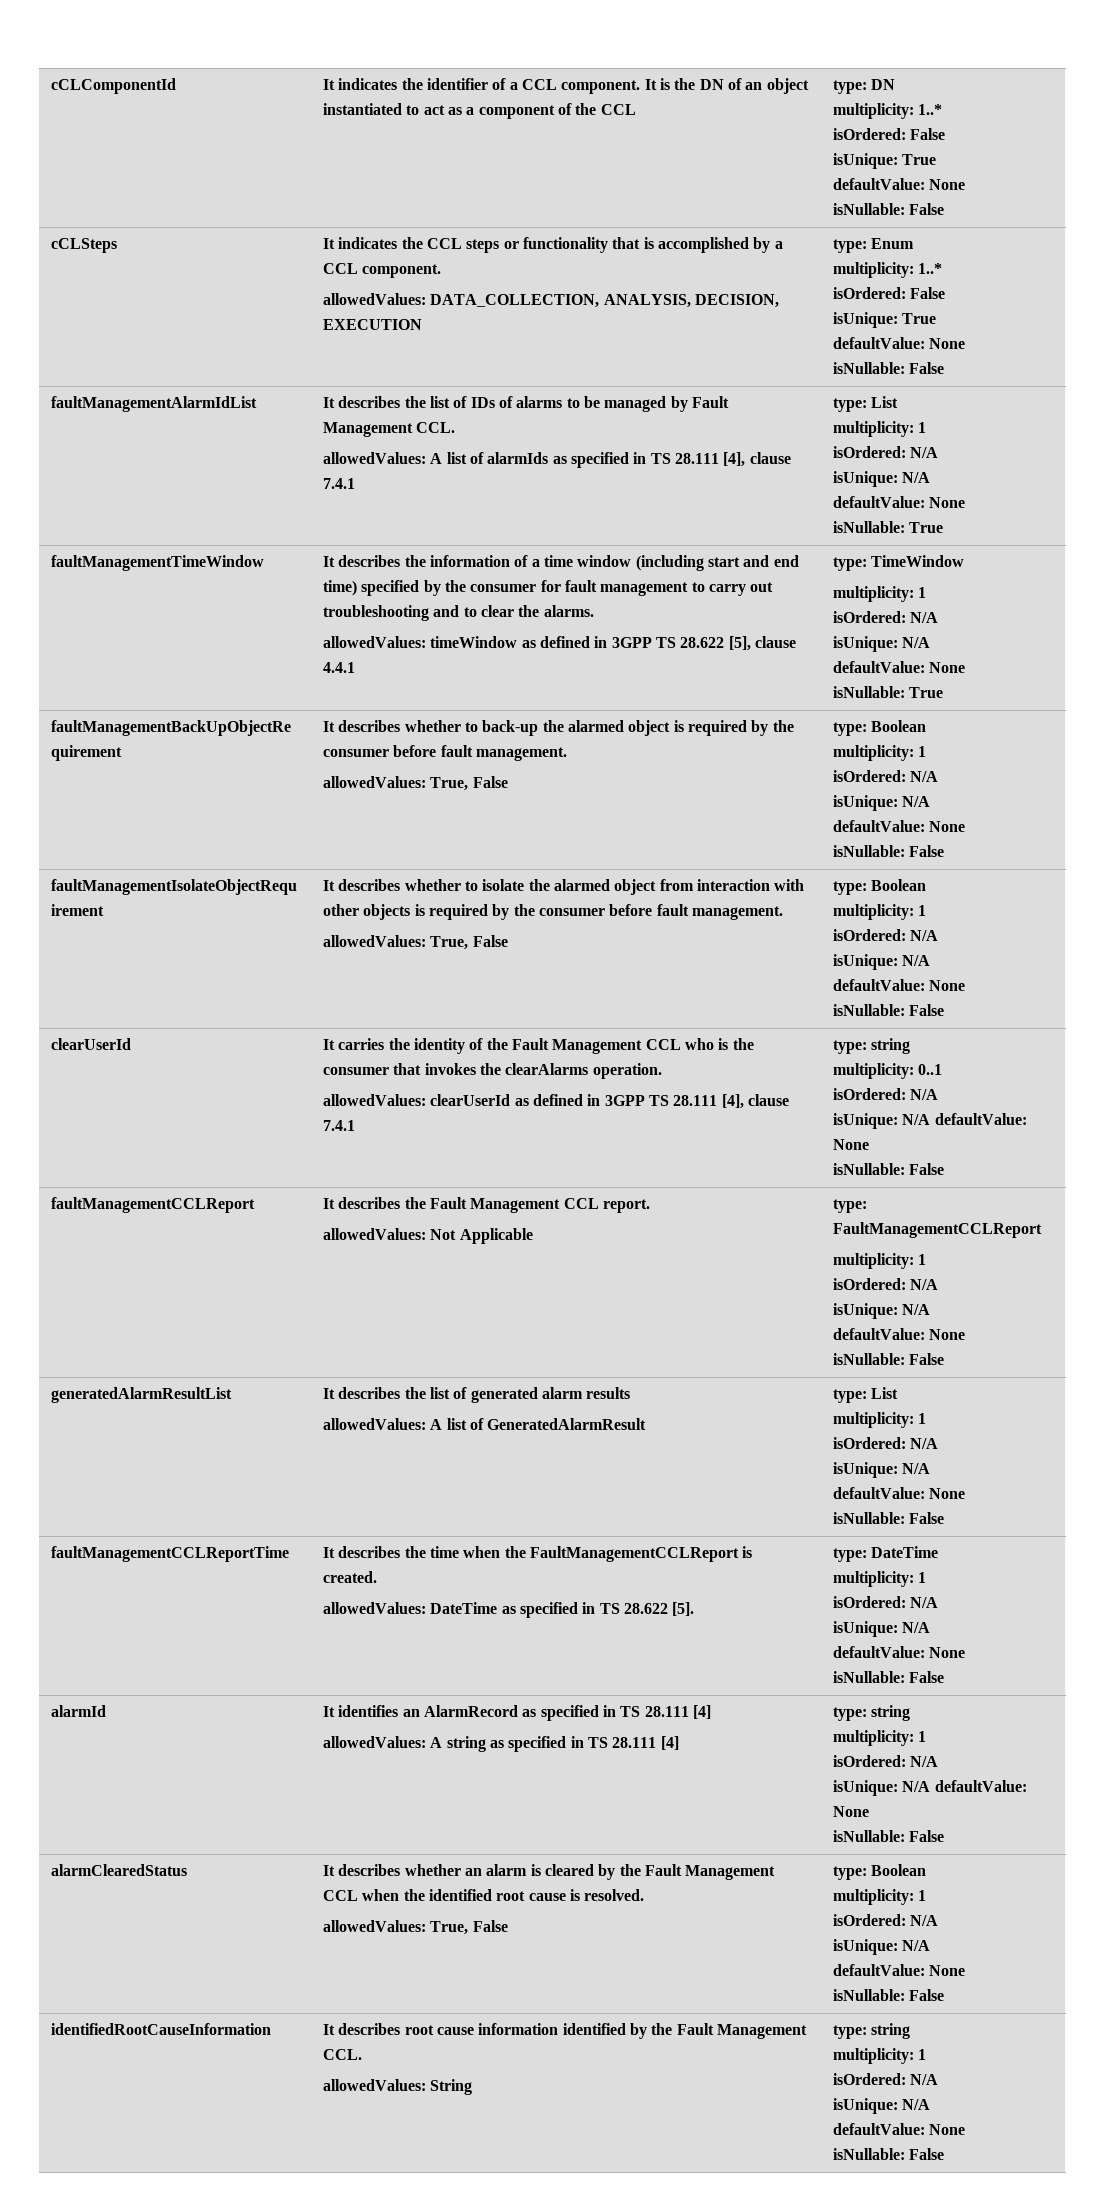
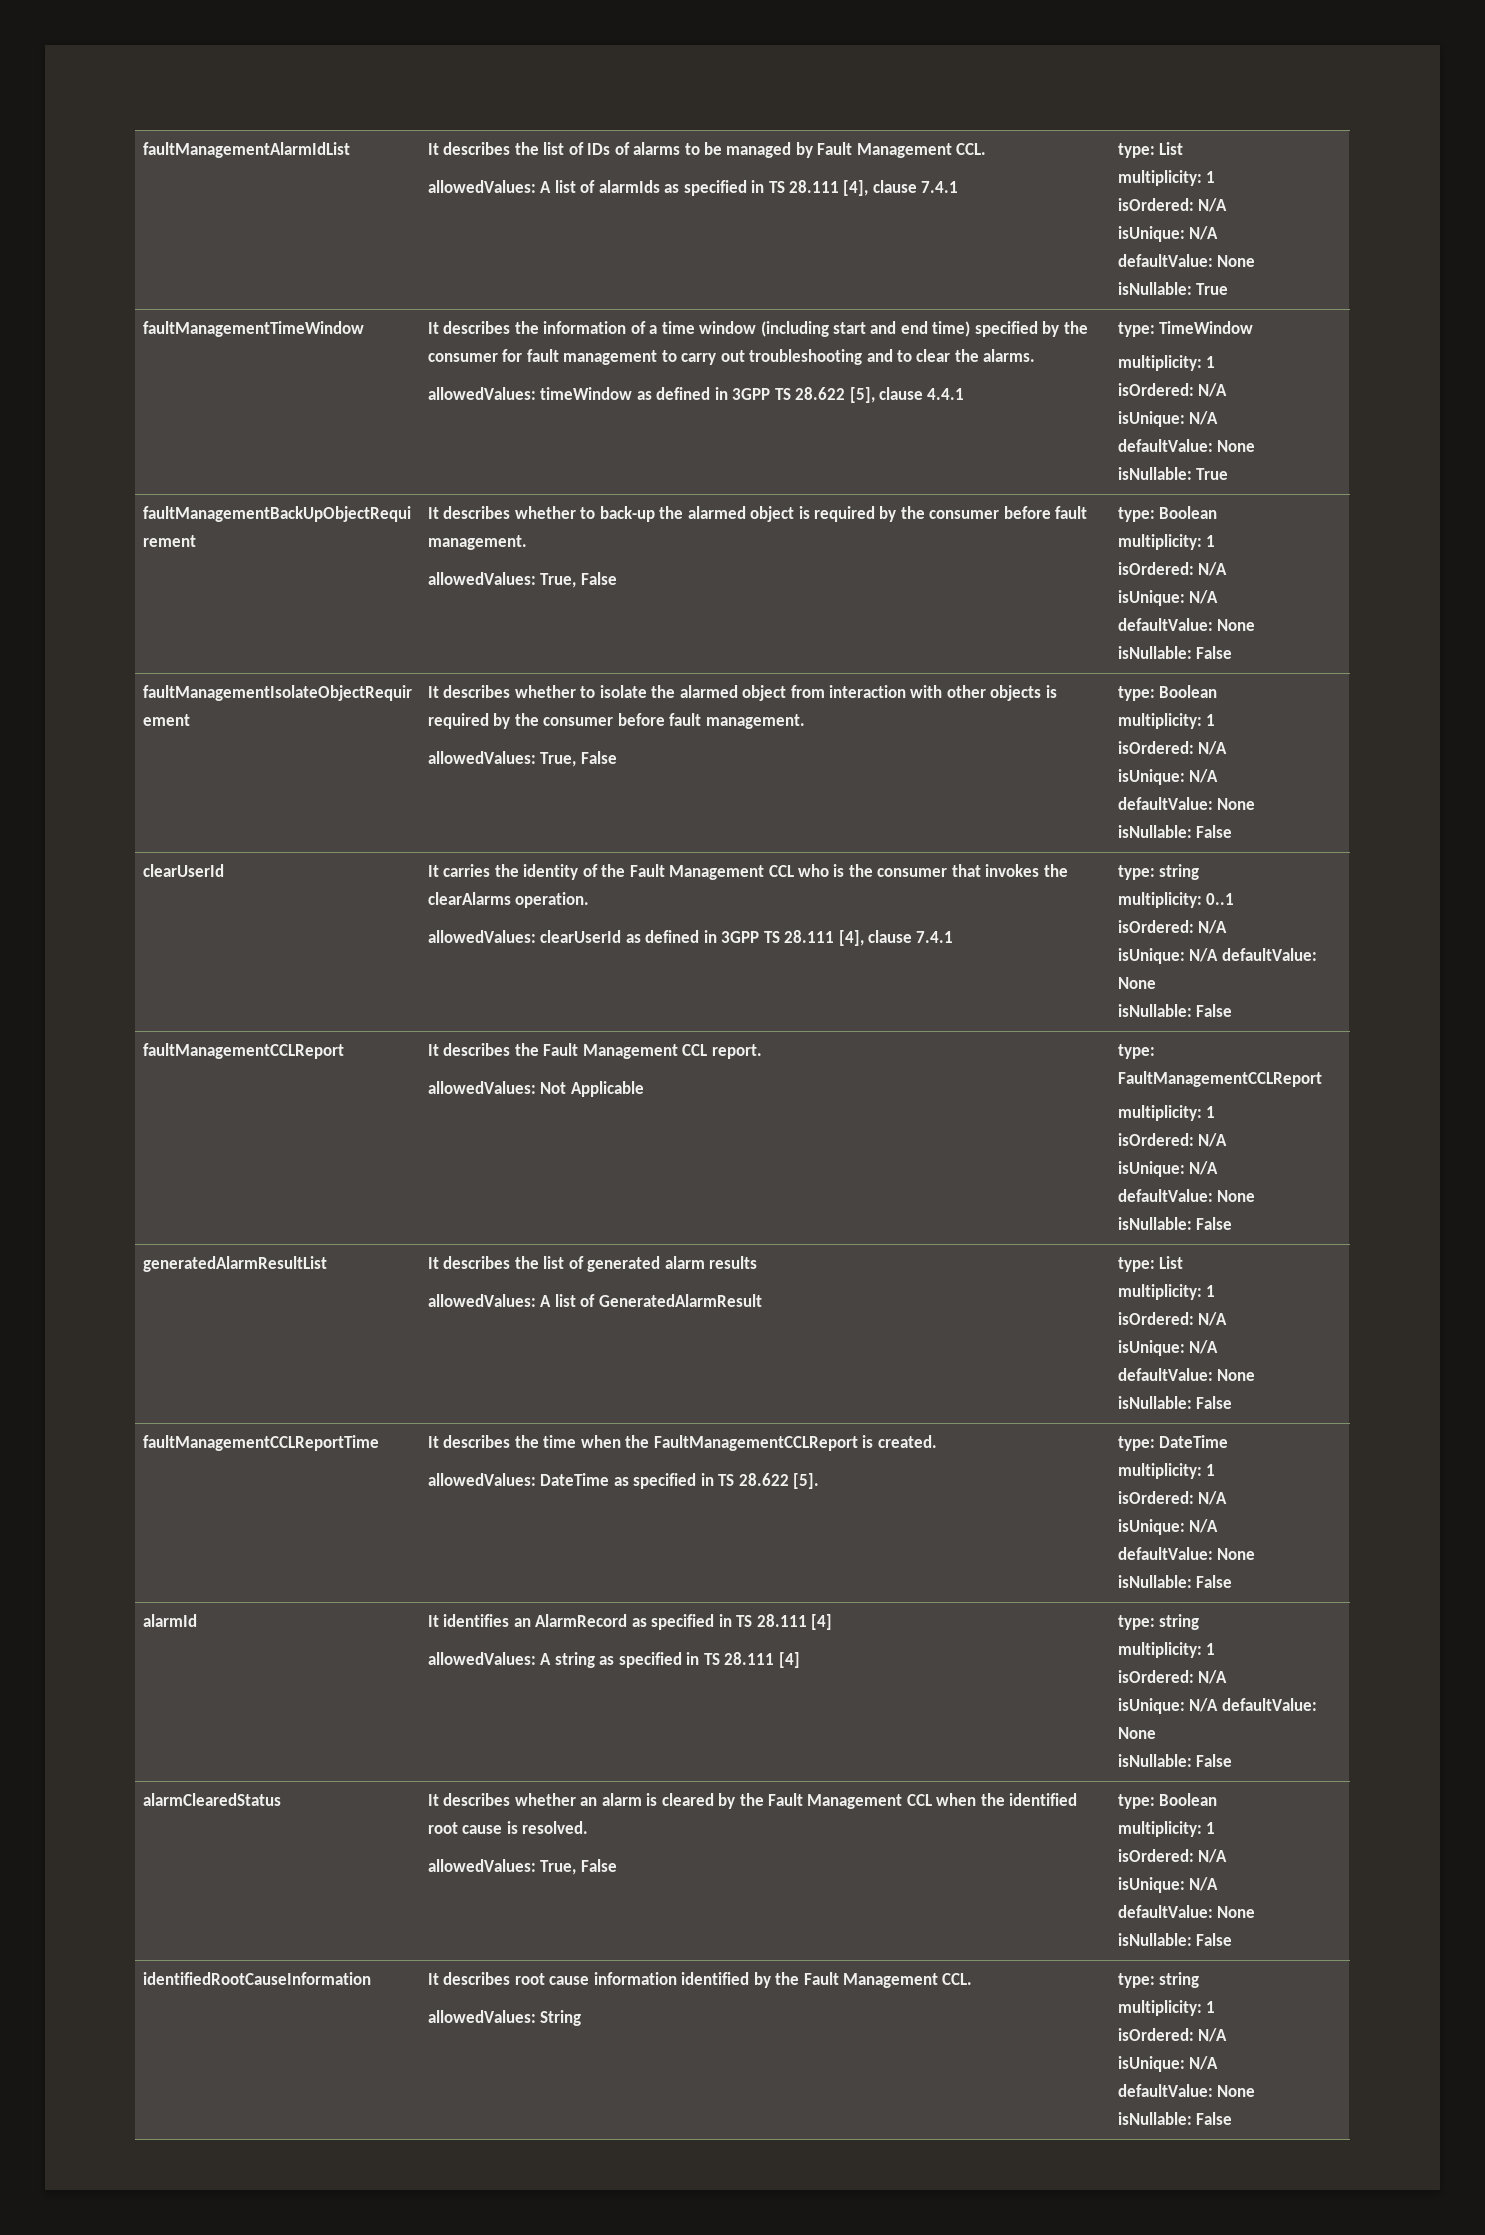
[51,78,177,94] [323,78,809,94] [323,103,636,119] [833,79,896,94] [833,103,943,119] [833,128,946,140] [833,153,937,169] [833,178,966,190] [833,203,945,215] [51,238,118,253] [323,237,783,253] [323,263,442,278] [323,293,780,308] [323,319,423,330] [833,238,915,253] [833,262,943,278] [833,287,946,299] [833,312,937,328] [833,337,966,349] [833,362,945,374] cCLComponentId | It indicates the identifier of a CCL component. It is the DN of an object instantiated to act as a component of the CCL | type: DN // multiplicity: 1..* // isOrdered: False // isUnique: True // defaultValue: None // isNullable: False // cCLSteps | It indicates the CCL steps or functionality that is accomplished by a CCL component. // allowedValues: DATA_COLLECTION, ANALYSIS, DECISION, EXECUTION | type: Enum // multiplicity: 1..* // isOrdered: False // isUnique: True // defaultValue: None // isNullable: False // -> (142, 150) none

